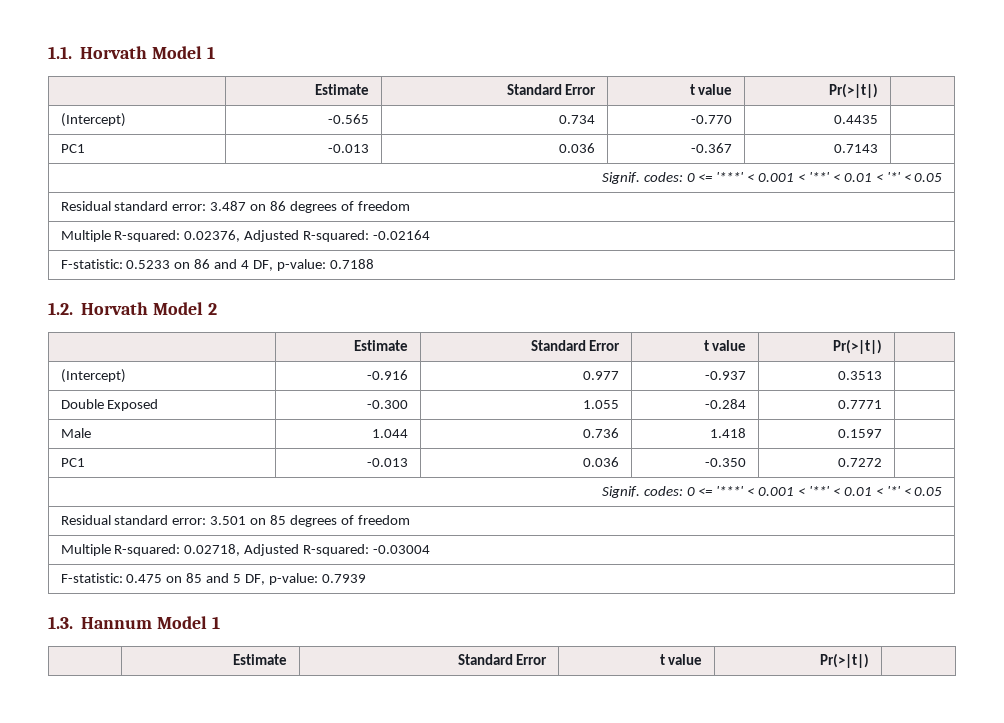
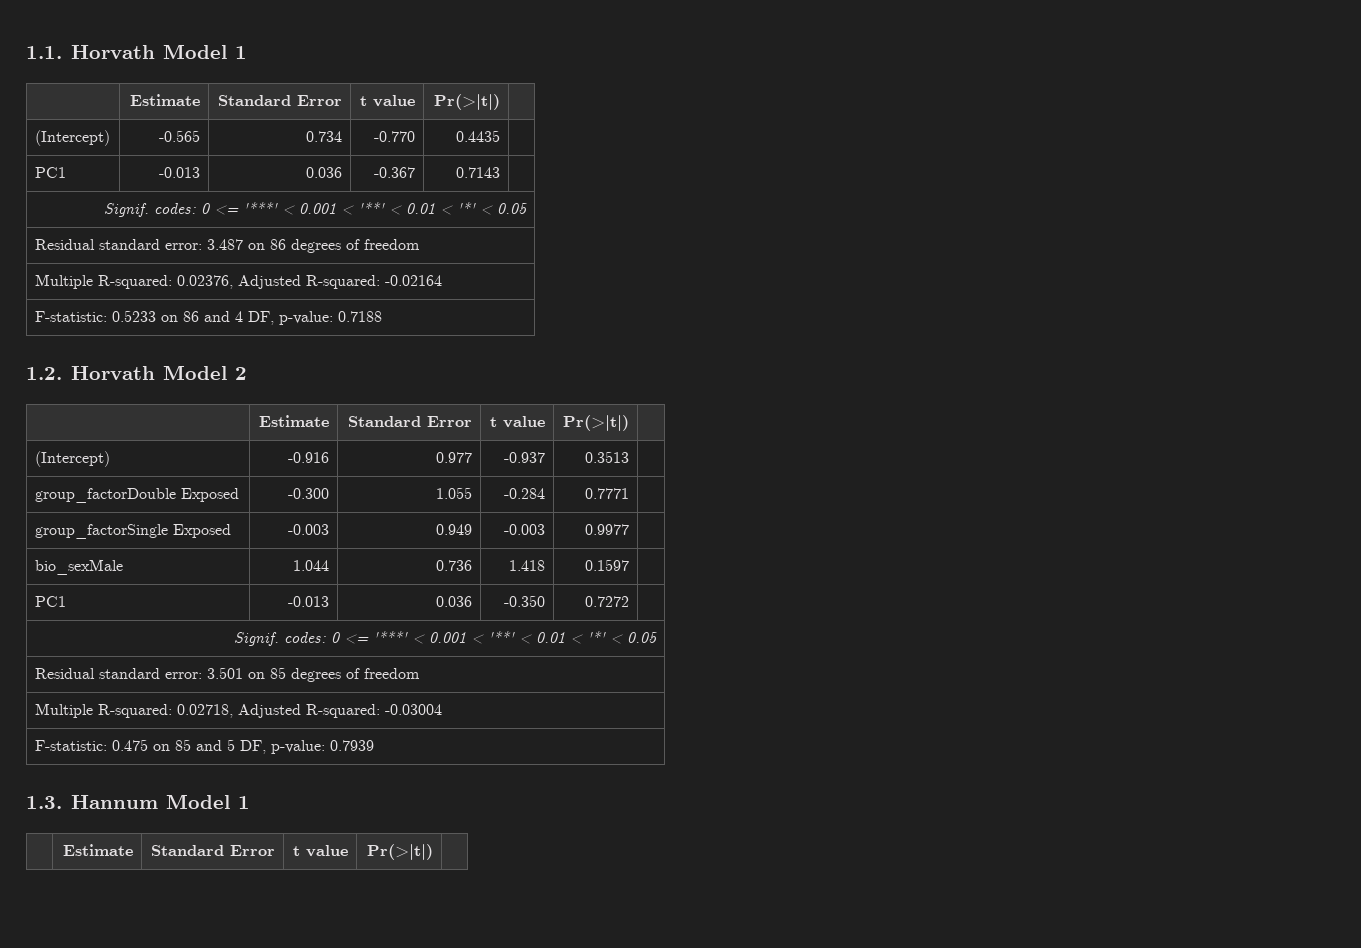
[60,399,104,409] Double -> [34,488,176,503] group_factorDouble
[60,428,91,438] Male -> [34,524,231,539] [288,524,330,535] [436,524,473,535] [504,524,546,535] [585,524,630,535] [34,559,123,575] group_factorSingle Exposed | -0.003 | 0.949 | -0.003 | 0.9977 | // bio_sexMale

